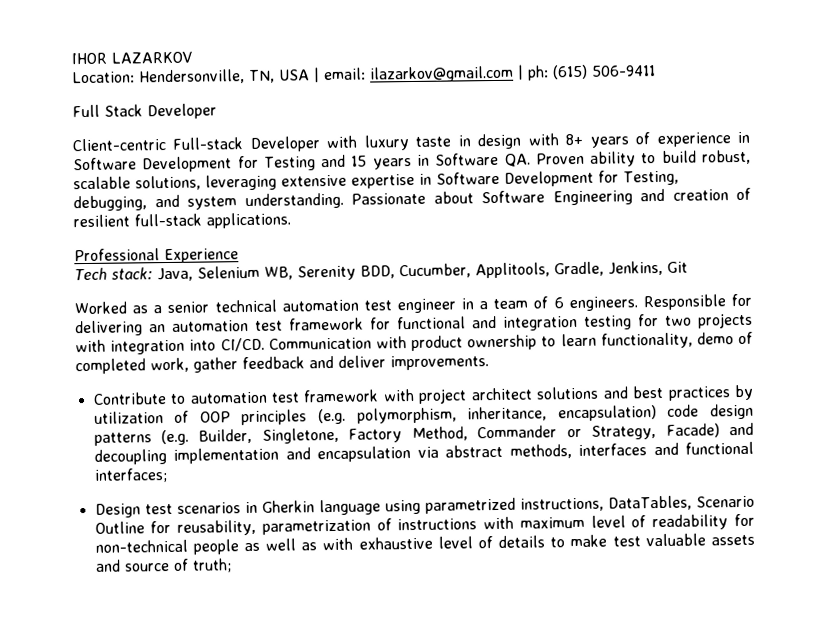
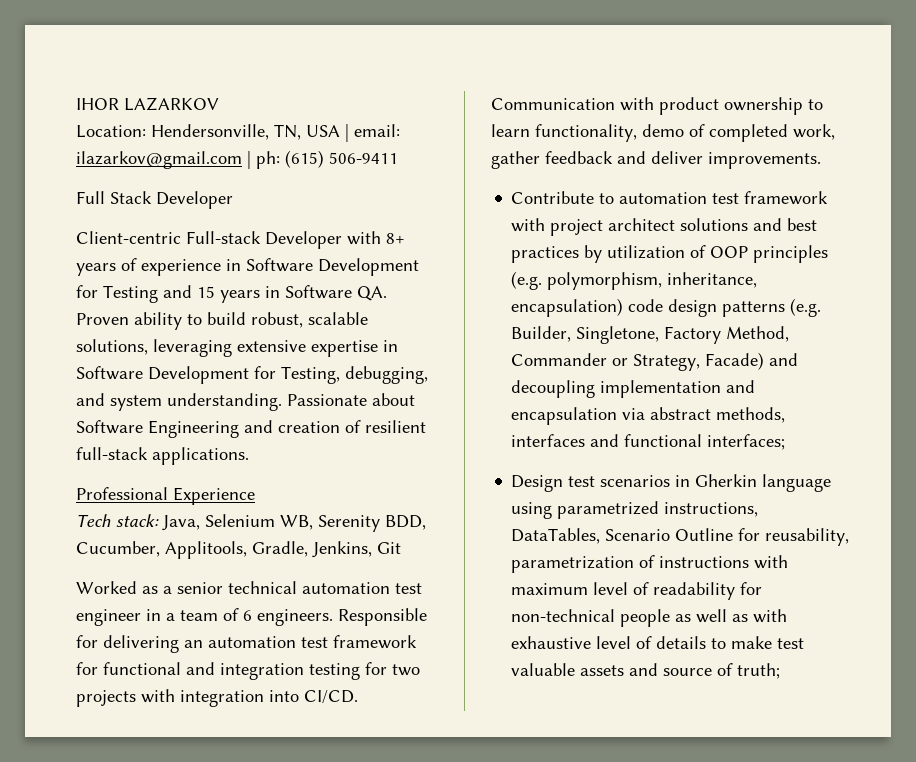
[363,133,559,151] luxury taste in design with -> (381, 238) none

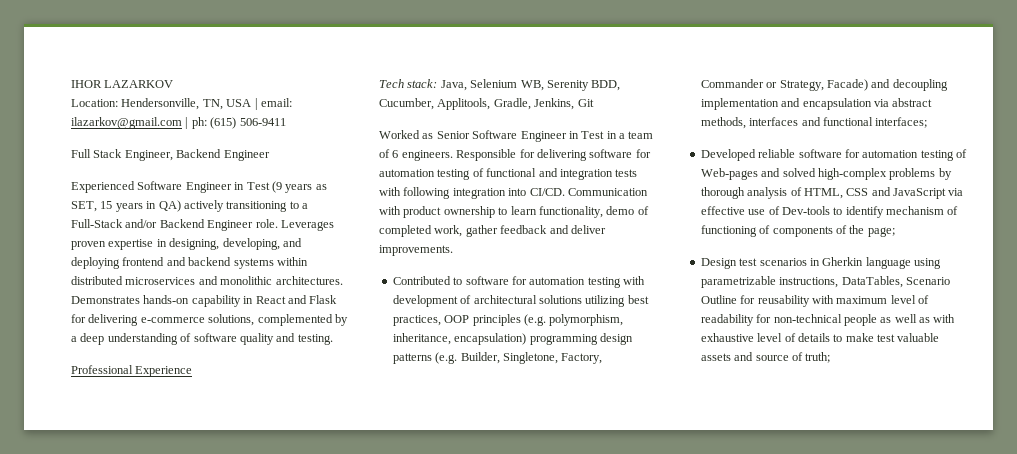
[156,191,233,209] [76,231,405,249] [76,258,419,276] [76,285,387,303] [76,312,368,330] [76,339,398,357] [76,366,428,384] [76,393,415,411] [76,420,426,438] [76,447,249,465] Developer // Client-centric Full-stack Developer with 8+ years of experience in Software Development for Testing and 15 years in Software QA. Proven ability to build robust, scalable solutions, leveraging extensive expertise in Software Development for Testing, debugging, and system understanding. Passionate about Software Engineering and creation of resilient full-stack applications. -> [124,149,270,161] [71,181,327,193] [71,200,308,212] [71,219,334,231] [71,238,302,250] [71,257,308,269] [71,276,343,285] [71,295,338,307] [71,314,348,326] [71,333,333,345] Engineer, Backend Engineer // Experienced Software Engineer in Test (9 years as SET, 15 years in QA) actively transitioning to a Full-Stack and/or Backend Engineer role. Leverages proven expertise in designing, developing, and deploying frontend and backend systems within distributed microservices and monolithic architectures. Demonstrates hands-on capability in React and Flask for delivering e-commerce solutions, complemented by a deep understanding of software quality and testing.
[163,581,422,594] [76,609,141,626] a senior technical automation test engineer -> [436,130,605,142] Senior Software Engineer in Test
[184,635,417,649] [76,662,420,680] [76,689,175,707] an automation test framework for functional and integration testing for two projects with -> [589,149,651,158] [379,168,638,180] [379,187,451,199] software for automation testing of functional and integration tests with following
[511,191,829,205] [511,218,818,236] [511,245,707,263] Contribute to automation test framework with project architect solutions and best practices by utilization of -> [392,276,645,288] [392,295,649,307] [392,315,441,326] Contributed to software for automation testing with development of architectural solutions utilizing best practices,
[628,299,664,312] code -> [529,334,598,345] programming
[664,326,790,344] Factory Method, -> [561,353,603,364] Factory,
(786, 442) none -> [700,149,967,161] [700,168,952,180] [700,187,964,199] [700,206,959,218] [700,225,895,237] // Developed reliable software for automation testing of Web-pages and solved high-complex problems by thorough analysis of HTML, CSS and JavaScript via effective use of Dev-tools to identify mechanism of functioning of components of the page;
[557,501,660,519] parametrized -> [700,276,776,288] parametrizable
[765,528,850,546] [511,555,750,573] reusability, parametrization of instructions -> [757,295,810,307] reusability

